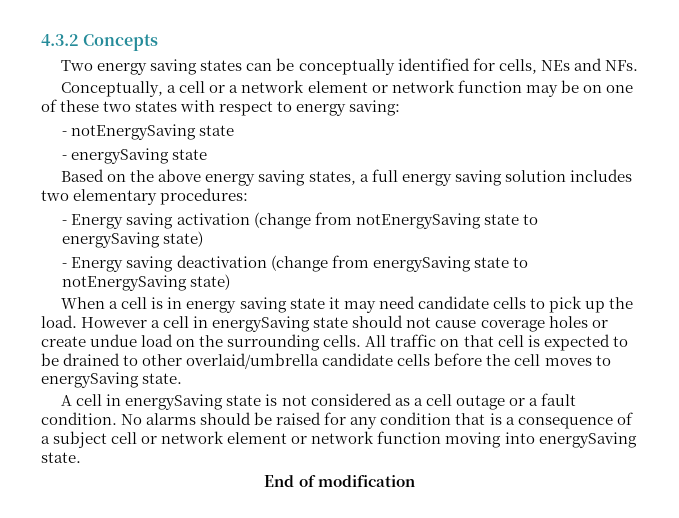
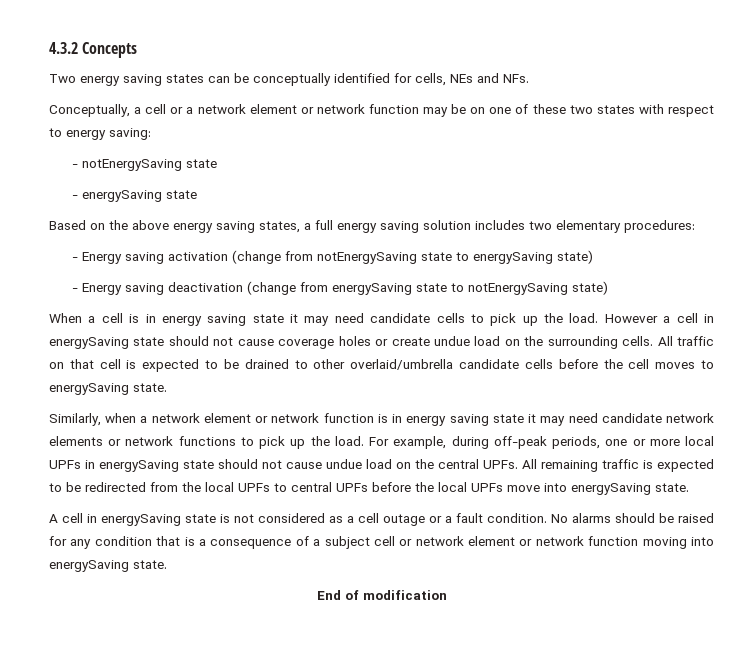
(183, 378) none -> [49,413,715,426] [49,436,715,449] [49,459,714,472] [49,482,689,495] // Similarly, when a network element or network function is in energy saving state it may need candidate network elements or network functions to pick up the load. For example, during off-peak periods, one or more local UPFs in energySaving state should not cause undue load on the central UPFs. All remaining traffic is expected to be redirected from the local UPFs to central UPFs before the local UPFs move into energySaving state.

